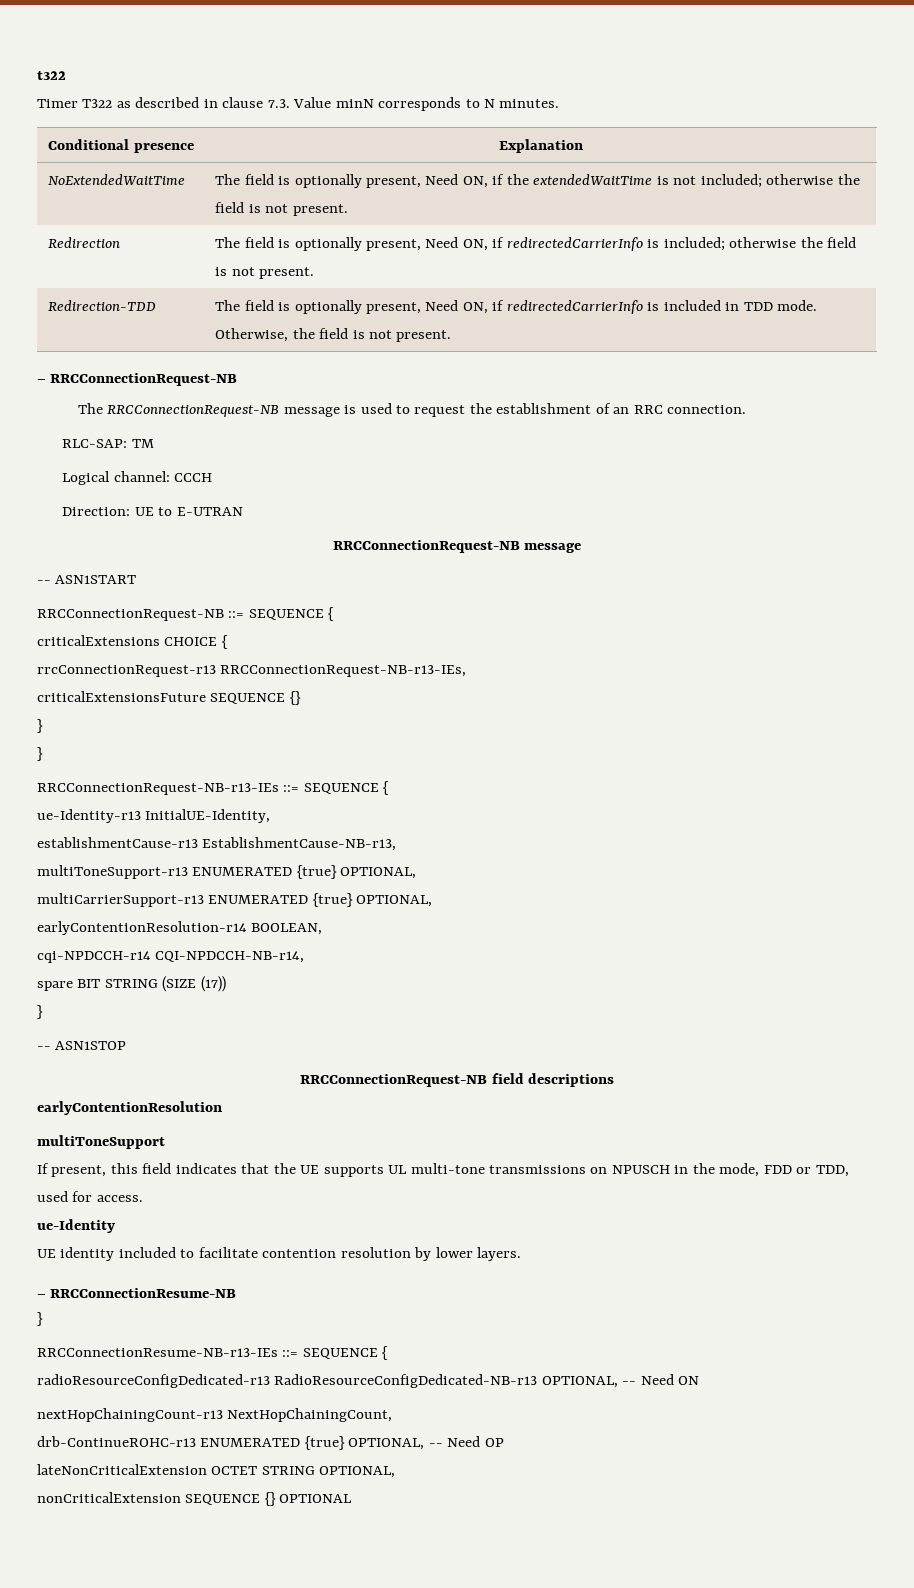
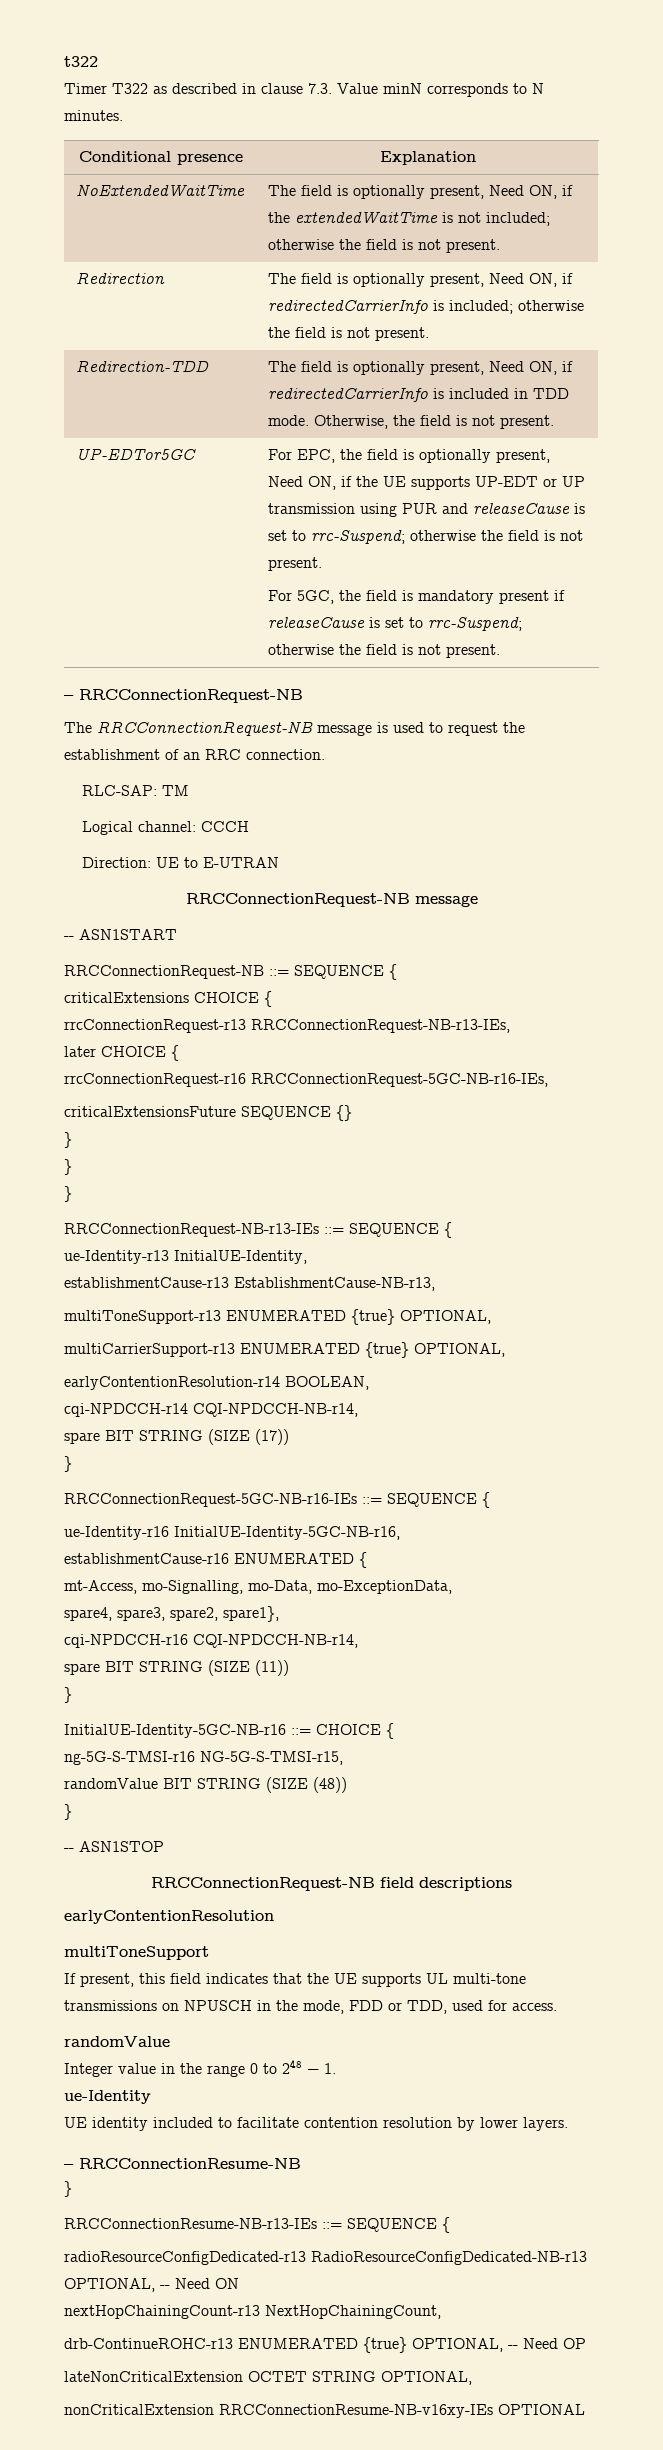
(452, 336) none -> [75,448,196,460] [267,449,550,463] [267,476,585,490] [267,503,585,517] [267,530,583,544] [267,557,322,571] [267,590,565,604] [267,617,522,631] [267,644,500,658] // UP-EDTor5GC | For EPC, the field is optionally present, Need ON, if the UE supports UP-EDT or UP transmission using PUR and releaseCause is set to rrc-Suspend; otherwise the field is not present. // For 5GC, the field is mandatory present if releaseCause is set to rrc-Suspend; otherwise the field is not present.
(467, 671) none -> [64,1045,179,1061] [64,1073,548,1087] // later CHOICE { // rrcConnectionRequest-r16 RRCConnectionRequest-5GC-NB-r16-IEs,
(43, 754) none -> [64,1186,72,1202] // }
(43, 1012) none -> [64,1492,490,1508] [64,1526,400,1540] [64,1552,367,1568] [64,1580,452,1594] [64,1606,279,1622] [64,1634,358,1648] [64,1660,289,1676] [64,1687,72,1703] [64,1723,394,1739] [64,1751,343,1765] [64,1777,347,1793] [64,1804,72,1820] // RRCConnectionRequest-5GC-NB-r16-IEs ::= SEQUENCE { // ue-Identity-r16 InitialUE-Identity-5GC-NB-r16, // establishmentCause-r16 ENUMERATED { // mt-Access, mo-Signalling, mo-Data, mo-ExceptionData, // spare4, spare3, spare2, spare1}, // cqi-NPDCCH-r16 CQI-NPDCCH-NB-r14, // spare BIT STRING (SIZE (11)) // } // InitialUE-Identity-5GC-NB-r16 ::= CHOICE { // ng-5G-S-TMSI-r16 NG-5G-S-TMSI-r15, // randomValue BIT STRING (SIZE (48)) // }
(143, 1198) none -> [64,2036,170,2047] [64,2059,336,2077] // randomValue // Integer value in the range 0 to 248 − 1.
[185,1492,276,1506] SEQUENCE {} -> [219,2404,493,2418] RRCConnectionResume-NB-v16xy-IEs

